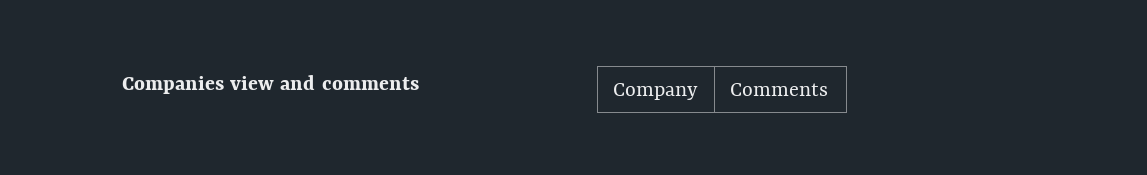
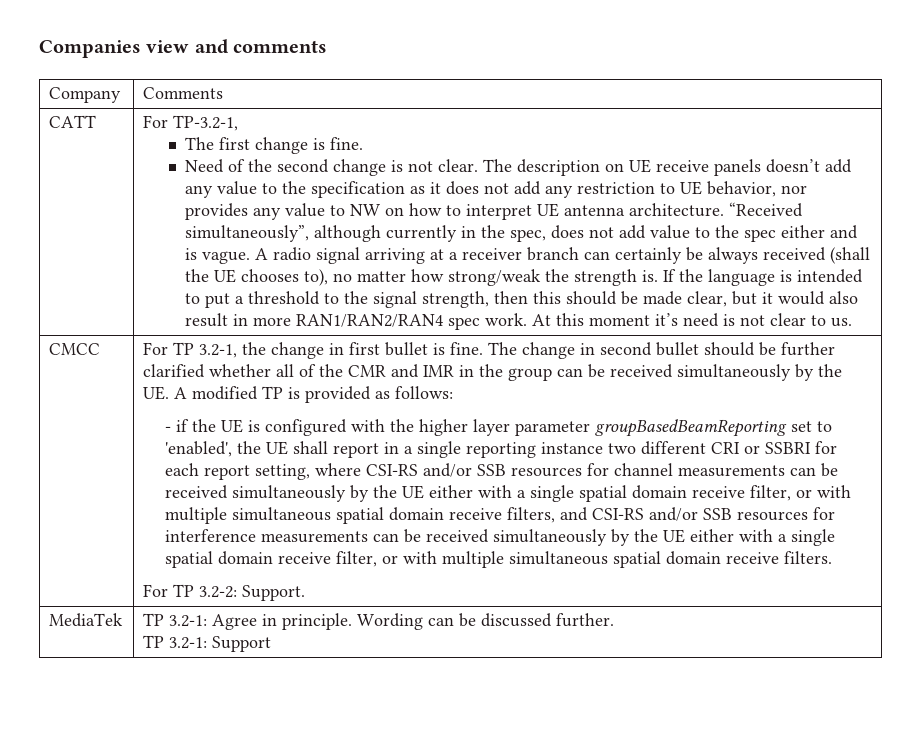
(829, 89) none -> [49,115,97,128] [143,115,239,131] [184,137,363,154] [184,159,852,176] [184,181,807,198] [184,202,803,220] [184,225,858,242] [184,247,870,264] [184,269,863,286] [184,291,858,308] [184,313,852,330] [49,343,101,355] [143,342,836,359] [143,364,843,381] [143,386,454,403] [165,419,833,437] [165,441,838,458] [165,463,839,480] [165,485,852,502] [165,507,836,524] [165,529,836,546] [165,551,833,568] [143,584,306,601] [49,613,124,627] [143,613,615,630] [143,635,272,652] // CATT | For TP-3.2-1, // The first change is fine. // Need of the second change is not clear. The description on UE receive panels doesn’t add any value to the specification as it does not add any restriction to UE behavior, nor provides any value to NW on how to interpret UE antenna architecture. “Received simultaneously”, although currently in the spec, does not add value to the spec either and is vague. A radio signal arriving at a receiver branch can certainly be always received (shall the UE chooses to), no matter how strong/weak the strength is. If the language is intended to put a threshold to the signal strength, then this should be made clear, but it would also result in more RAN1/RAN2/RAN4 spec work. At this moment it’s need is not clear to us. // CMCC | For TP 3.2-1, the change in first bullet is fine. The change in second bullet should be further clarified whether all of the CMR and IMR in the group can be received simultaneously by the UE. A modified TP is provided as follows: // - if the UE is configured with the higher layer parameter groupBasedBeamReporting set to 'enabled', the UE shall report in a single reporting instance two different CRI or SSBRI for each report setting, where CSI-RS and/or SSB resources for channel measurements can be received simultaneously by the UE either with a single spatial domain receive filter, or with multiple simultaneous spatial domain receive filters, and CSI-RS and/or SSB resources for interference measurements can be received simultaneously by the UE either with a single spatial domain receive filter, or with multiple simultaneous spatial domain receive filters. // For TP 3.2-2: Support. // MediaTek | TP 3.2-1: Agree in principle. Wording can be discussed further. // TP 3.2-1: Support

